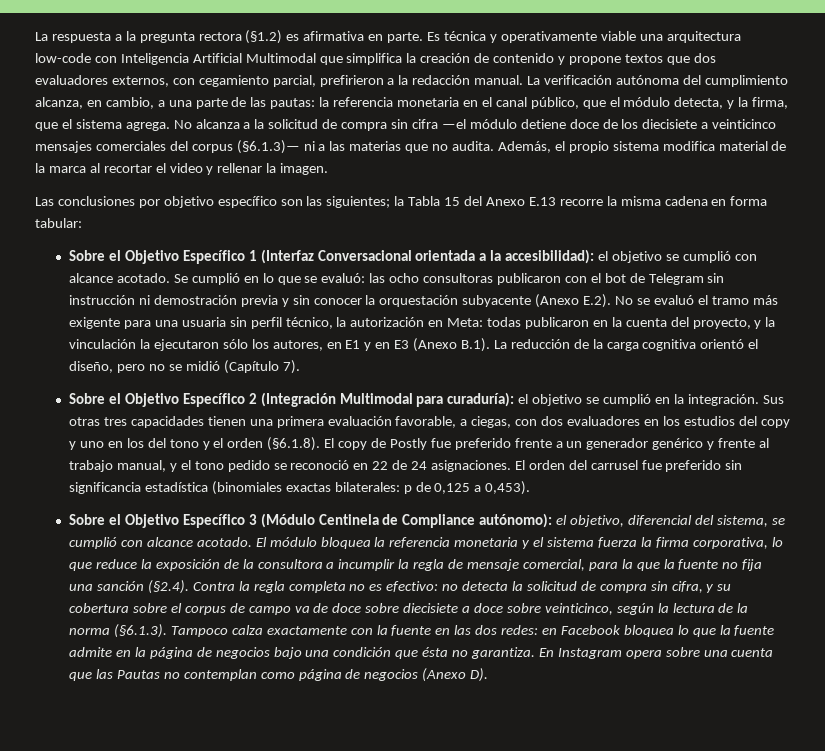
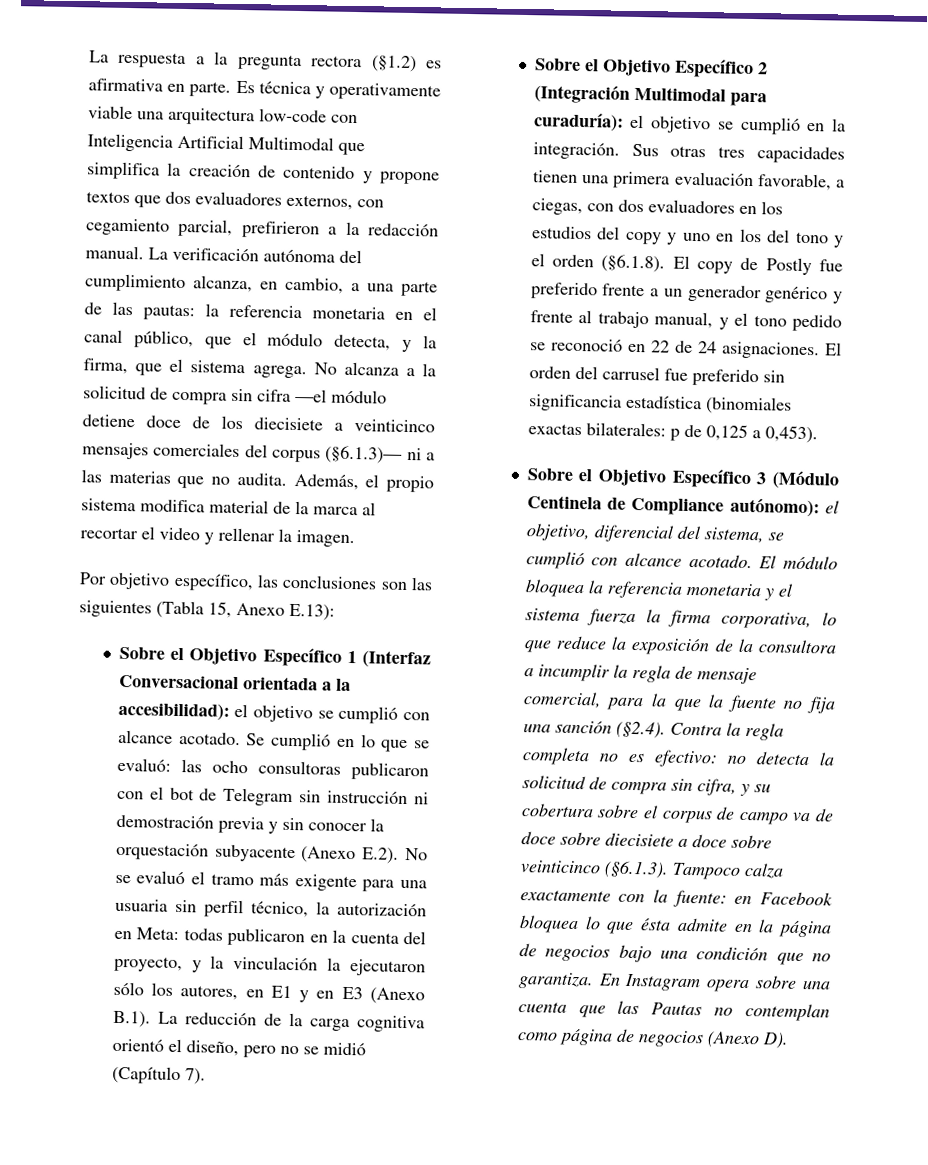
[35,196,768,208] [35,218,82,228] Las conclusiones por objetivo específico son las siguientes; la Tabla 15 del Anexo E.13 recorre la misma cadena en forma tabular: -> [79,572,433,592] [79,600,335,621] Por objetivo específico, las conclusiones son las siguientes (Tabla 15, Anexo E.13):
[544,603,749,615] [69,627,111,635] veinticinco, según la lectura de la norma -> [519,860,601,874] veinticinco
[391,625,539,636] fuente en las dos redes: -> [672,889,727,908] fuente:
[719,625,775,636] la fuente -> [640,918,672,931] ésta
[422,647,449,657] ésta -> (804, 959) none

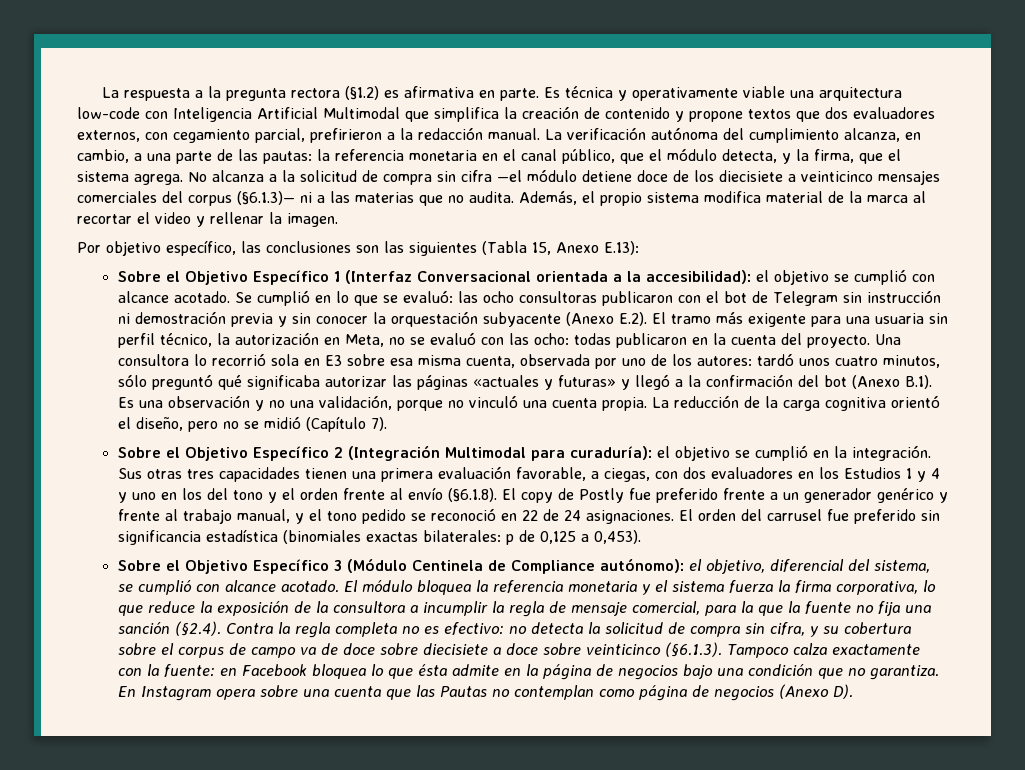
[405,848,428,861] [114,870,205,885] No se evaluó el -> [651,312,666,324] El
[136,927,180,941] Meta: -> [344,332,569,347] Meta, no se evaluó con las ocho:
[113,955,426,977] [112,981,425,1005] [112,1010,151,1028] proyecto, y la vinculación la ejecutaron sólo los autores, en E1 y en E3 (Anexo B.1). -> [806,334,901,348] [117,353,940,369] [117,374,932,390] [117,395,647,411] proyecto. Una consultora lo recorrió sola en E3 sobre esa misma cuenta, observada por uno de los autores: tardó unos cuatro minutos, sólo preguntó qué significaba autorizar las páginas «actuales y futuras» y llegó a la confirmación del bot (Anexo B.1). Es una observación y no una validación, porque no vinculó una cuenta propia.
[531,226,662,245] estudios del copy -> [843,467,940,482] Estudios 1 y 4
(595, 261) none -> [342,487,443,500] frente al envío

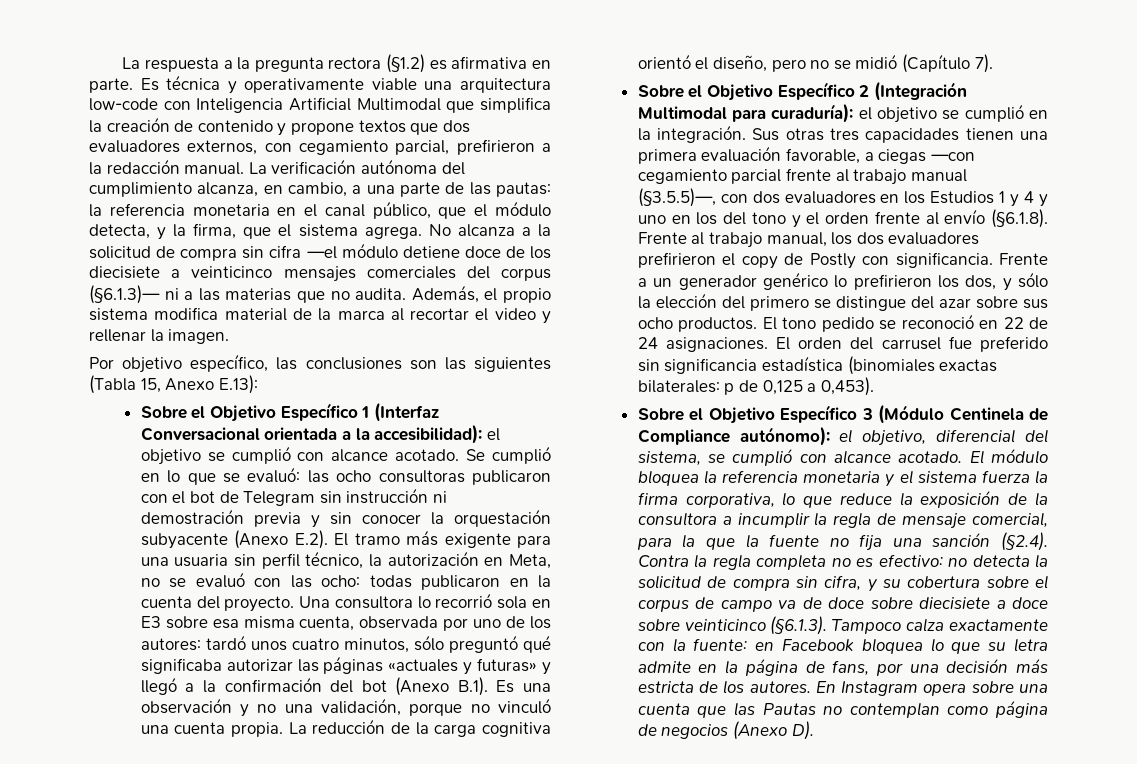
[603,468,650,482] ciegas, -> [878,149,975,164] [637,168,967,185] [637,188,716,207] ciegas —con cegamiento parcial frente al trabajo manual (§3.5.5)—,
[501,488,948,503] [117,509,322,524] El copy de Postly fue preferido frente a un generador genérico y frente al trabajo manual, y el -> [637,232,980,248] [637,252,1048,269] [637,272,1048,291] [637,293,1048,311] [637,317,777,332] Frente al trabajo manual, los dos evaluadores prefirieron el copy de Postly con significancia. Frente a un generador genérico lo prefirieron los dos, y sólo la elección del primero se distingue del azar sobre sus ocho productos. El
[417,664,447,676] ésta -> [988,638,1048,652] su letra
[617,664,939,680] negocios bajo una condición que no garantiza. -> [832,658,1048,676] [637,680,811,694] fans, por una decisión más estricta de los autores.

